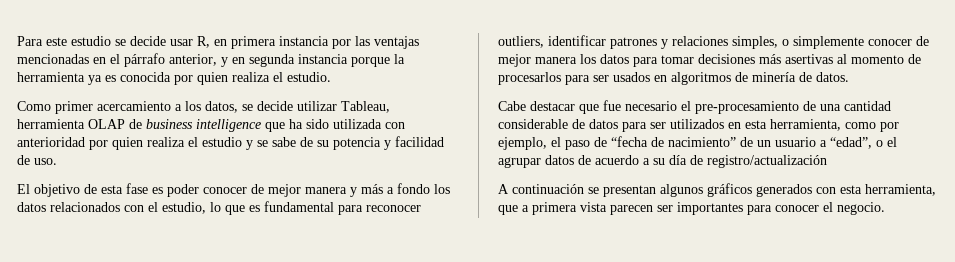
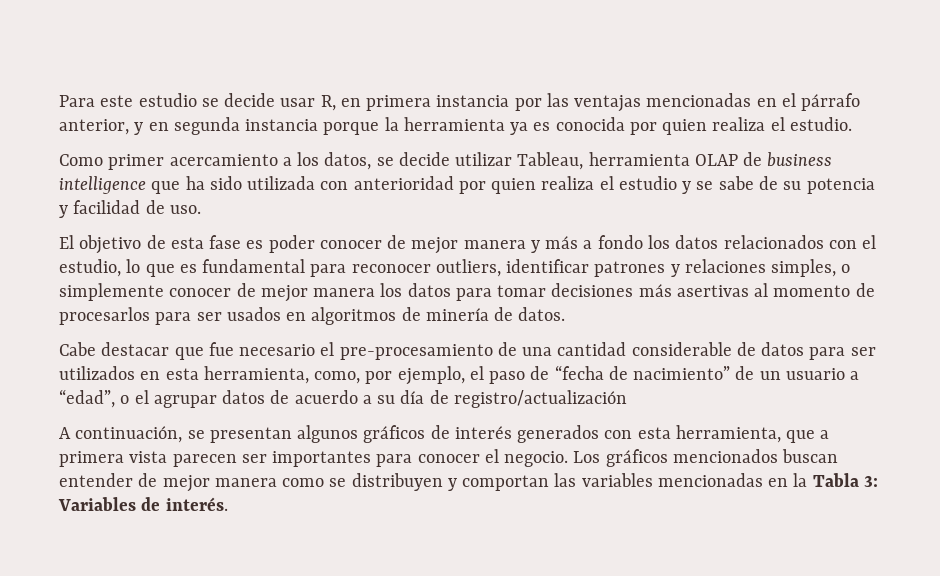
[845,122,876,129] como -> [314,371,361,384] como,
[512,184,584,194] continuación -> [75,426,183,443] continuación,
(752, 190) none -> [430,425,512,439] de interés
(885, 208) none -> [573,449,839,467] [59,473,878,492] [58,497,228,511] Los gráficos mencionados buscan entender de mejor manera como se distribuyen y comportan las variables mencionadas en la Tabla 3: Variables de interés.

